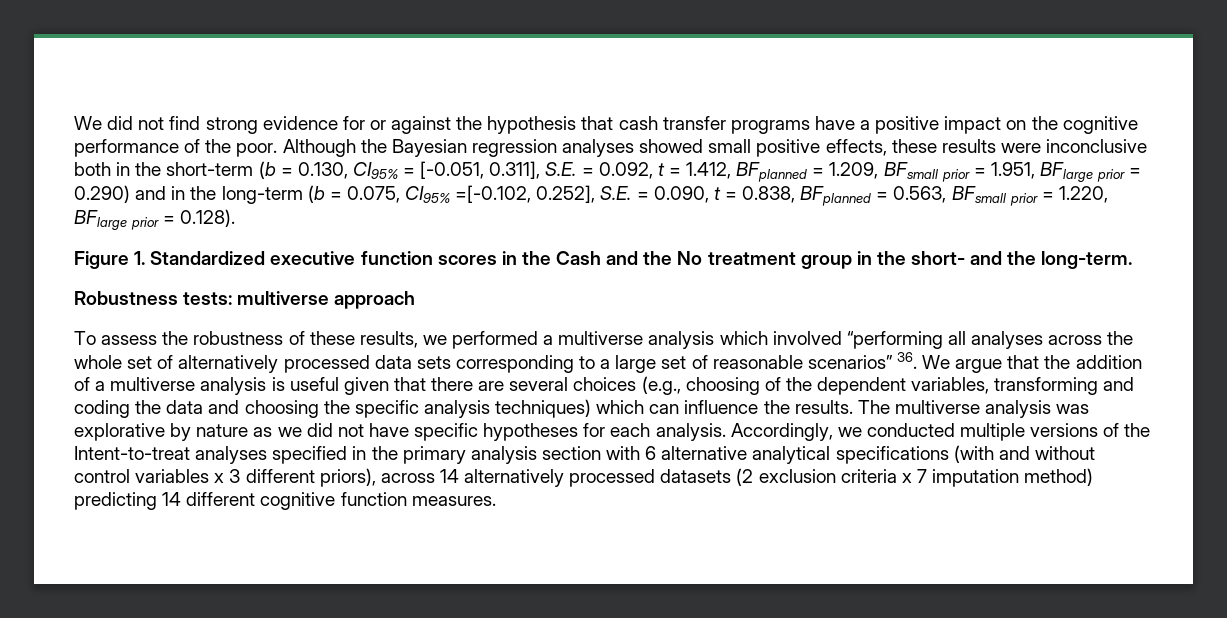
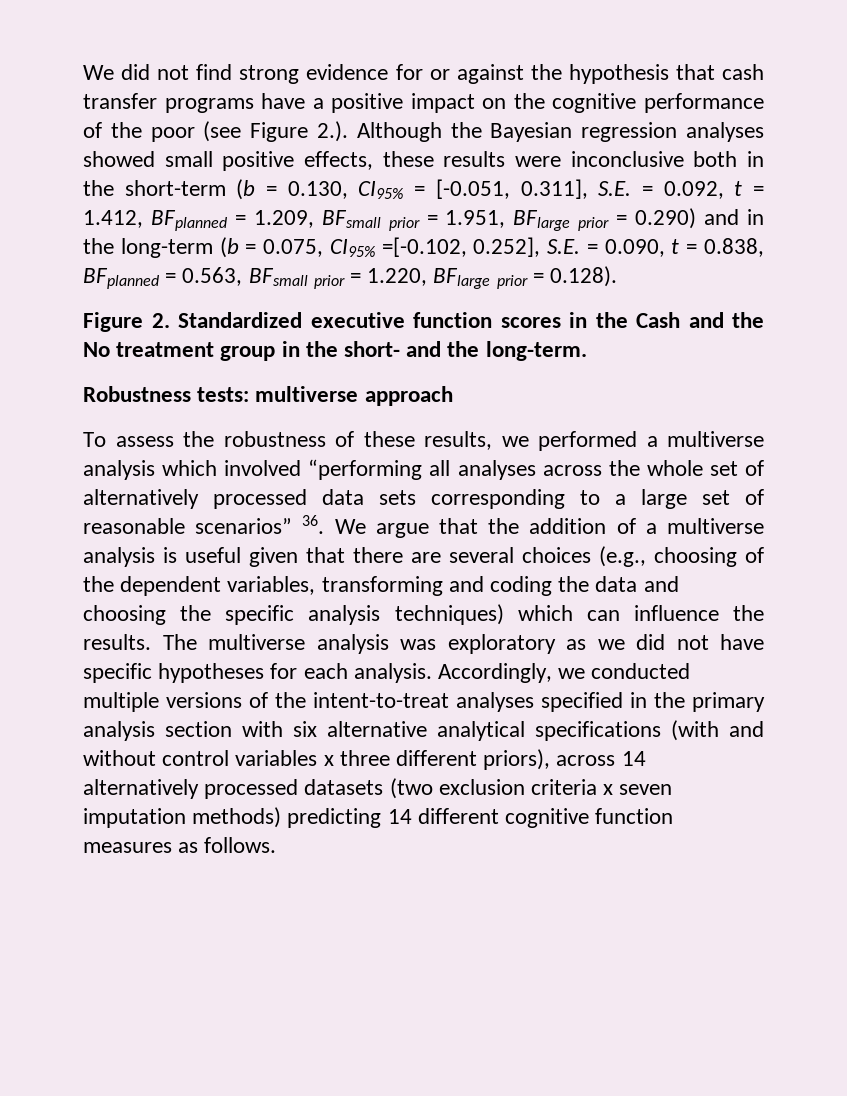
[236,143,278,157] poor. -> [150,121,348,142] poor (see Figure 2.).
[134,251,146,265] 1. -> [151,313,170,328] 2.
[74,423,249,441] explorative by nature -> [447,634,556,654] exploratory
[74,446,190,460] Intent-to-treat -> [313,692,449,708] intent-to-treat
[645,446,657,460] 6 -> [293,721,317,737] six
[229,469,241,483] 3 -> [339,750,390,766] three
[736,468,754,486] (2 -> [389,778,433,799] (two
[916,468,1094,487] 7 imputation method) -> [619,784,673,795] [83,807,282,828] seven imputation methods)
[411,496,496,506] measures. -> [83,837,277,853] measures as follows.

